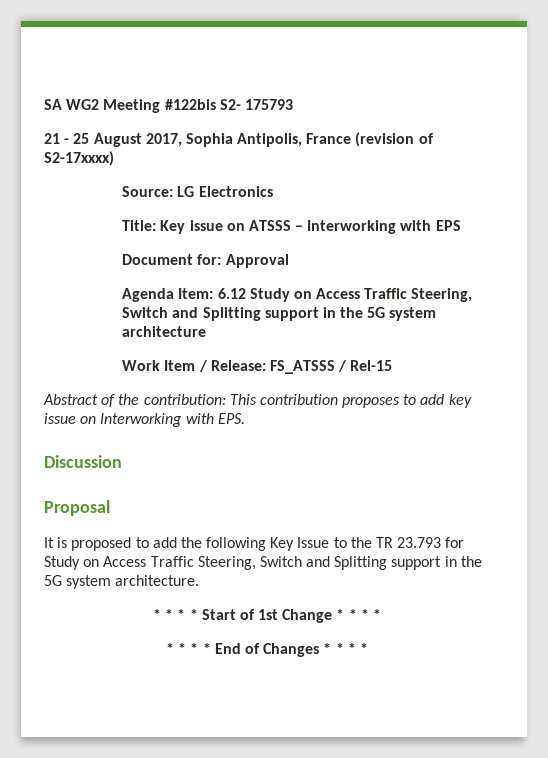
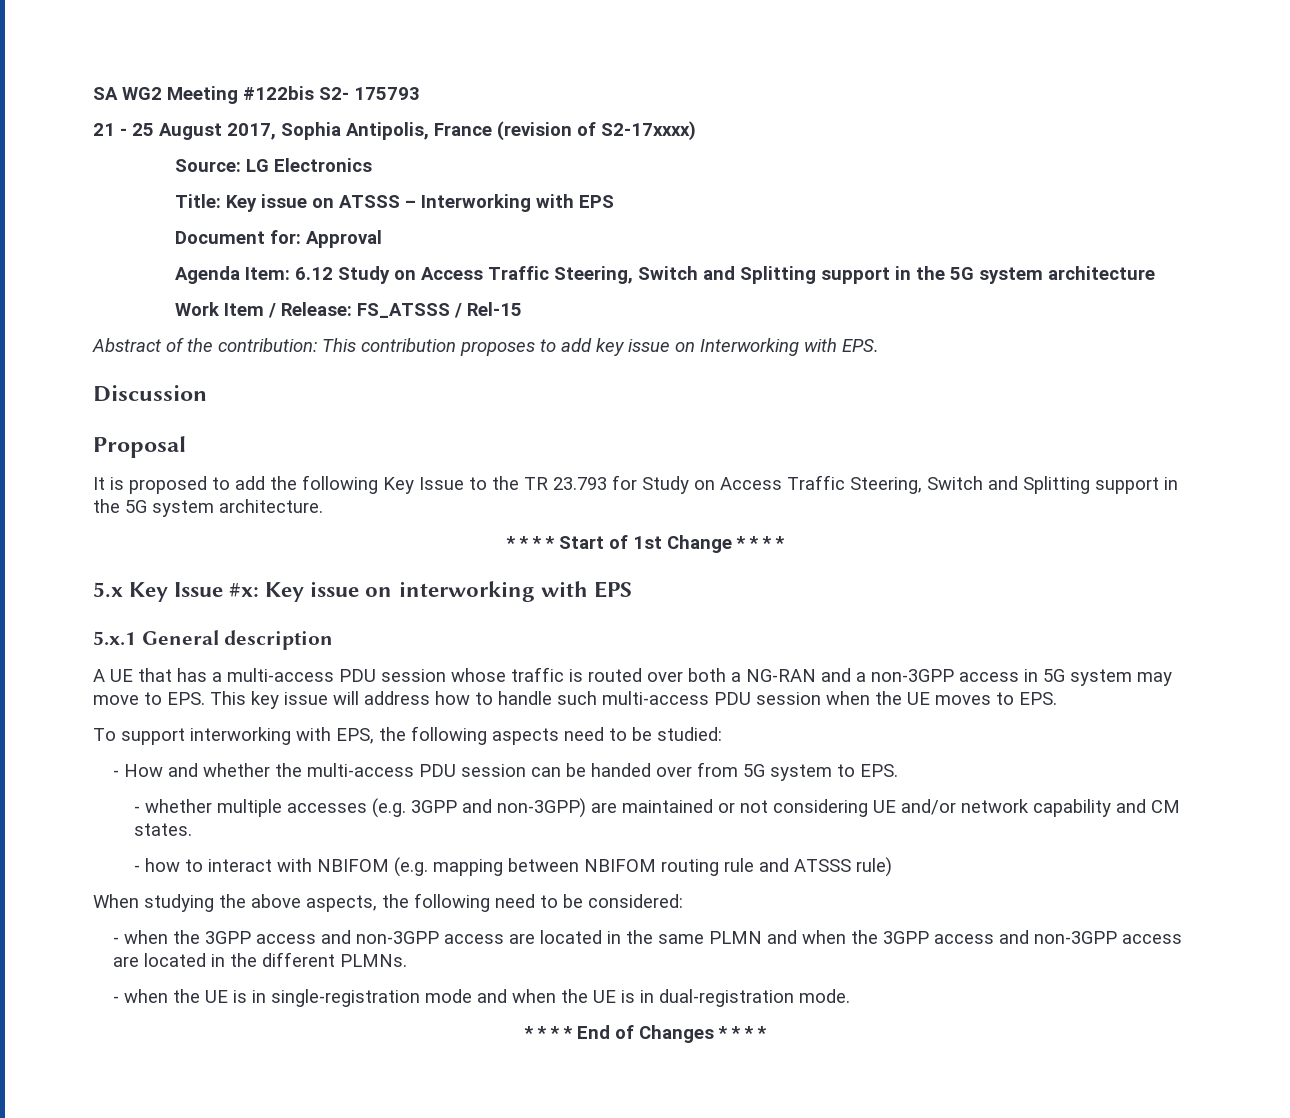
(382, 614) none -> [93,581,632,602] [93,630,334,650] [93,667,1172,686] [93,691,1057,709] [93,726,722,745] [113,762,899,781] [133,798,1180,818] [133,823,192,836] [133,857,892,877] [93,893,683,912] [113,930,1183,944] [113,952,408,967] [113,989,851,1007] // 5.x Key Issue #x: Key issue on interworking with EPS // 5.x.1 General description // A UE that has a multi-access PDU session whose traffic is routed over both a NG-RAN and a non-3GPP access in 5G system may move to EPS. This key issue will address how to handle such multi-access PDU session when the UE moves to EPS. // To support interworking with EPS, the following aspects need to be studied: // - How and whether the multi-access PDU session can be handed over from 5G system to EPS. // - whether multiple accesses (e.g. 3GPP and non-3GPP) are maintained or not considering UE and/or network capability and CM states. // - how to interact with NBIFOM (e.g. mapping between NBIFOM routing rule and ATSSS rule) // When studying the above aspects, the following need to be considered: // - when the 3GPP access and non-3GPP access are located in the same PLMN and when the 3GPP access and non-3GPP access are located in the different PLMNs. // - when the UE is in single-registration mode and when the UE is in dual-registration mode.

